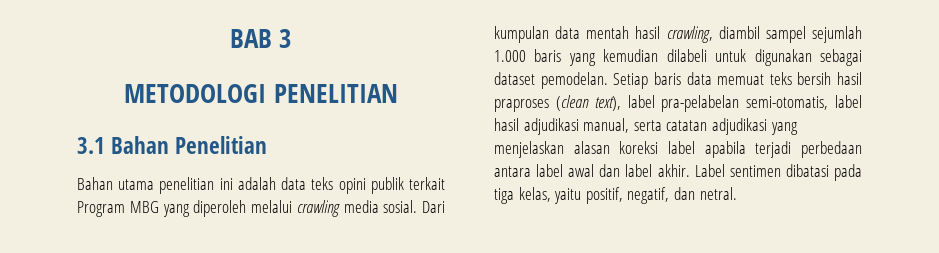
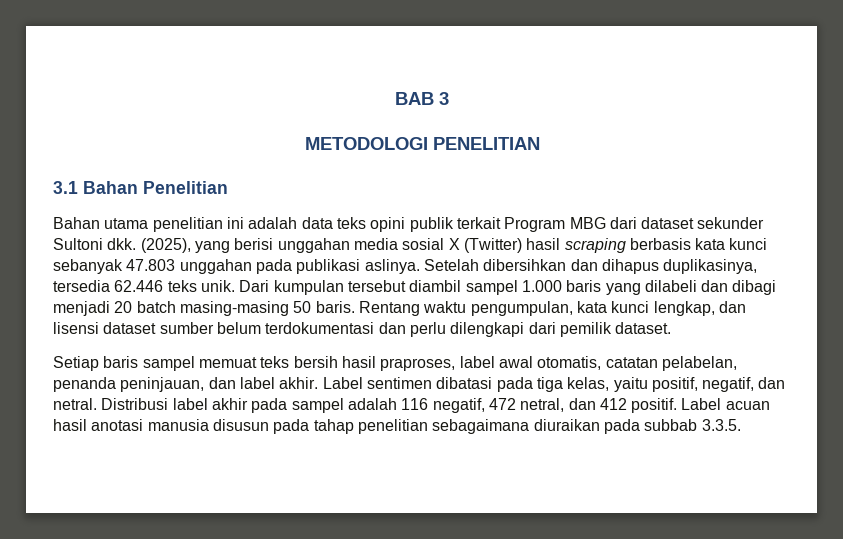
[162,200,445,217] [494,26,713,43] yang diperoleh melalui crawling media sosial. Dari kumpulan data mentah hasil crawling, -> [609,217,765,229] [53,238,768,253] [53,259,758,274] [53,280,406,295] dari dataset sekunder Sultoni dkk. (2025), yang berisi unggahan media sosial X (Twitter) hasil scraping berbasis kata kunci sebanyak 47.803 unggahan pada publikasi aslinya. Setelah dibersihkan dan dihapus duplikasinya, tersedia 62.446 teks unik. Dari kumpulan tersebut
[812,26,862,43] sejumlah -> (518, 287) none
[603,49,862,66] [494,72,608,89] kemudian dilabeli untuk digunakan sebagai dataset pemodelan. -> [644,280,777,295] [53,301,746,316] [53,322,672,337] dilabeli dan dibagi menjadi 20 batch masing-masing 50 baris. Rentang waktu pengumpulan, kata kunci lengkap, dan lisensi dataset sumber belum terdokumentasi dan perlu dilengkapi dari pemilik dataset. //
[686,72,712,85] data -> [142,356,195,371] sampel
[494,95,862,112] [494,118,798,135] [494,141,862,158] [494,164,595,177] praproses (clean text), label pra-pelabelan semi-otomatis, label hasil adjudikasi manual, serta catatan adjudikasi yang menjelaskan alasan koreksi label apabila terjadi perbedaan antara label awal -> [380,356,737,371] [53,377,205,392] praproses, label awal otomatis, catatan pelabelan, penanda peninjauan,
(737, 193) none -> [101,398,770,413] [53,419,741,434] Distribusi label akhir pada sampel adalah 116 negatif, 472 netral, dan 412 positif. Label acuan hasil anotasi manusia disusun pada tahap penelitian sebagaimana diuraikan pada subbab 3.3.5.

